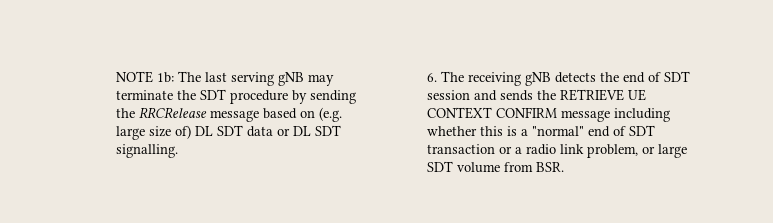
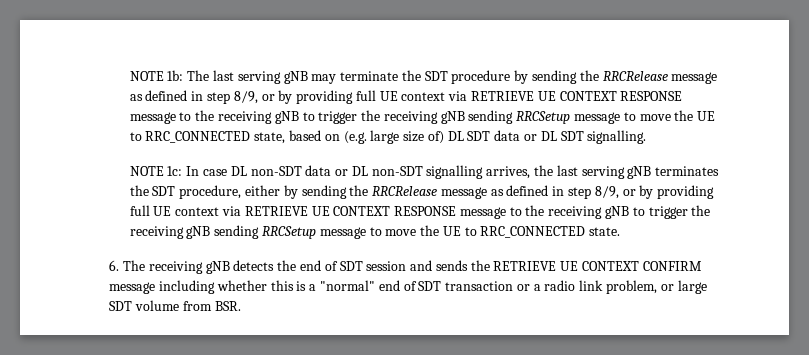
(259, 116) none -> [129,90,683,104] [129,110,716,124] [129,131,286,144] as defined in step 8/9, or by providing full UE context via RETRIEVE UE CONTEXT RESPONSE message to the receiving gNB to trigger the receiving gNB sending RRCSetup message to move the UE to RRC_CONNECTED state,
(178, 151) none -> [129,165,720,179] [129,185,715,199] [129,205,711,219] [129,225,621,239] // NOTE 1c: In case DL non-SDT data or DL non-SDT signalling arrives, the last serving gNB terminates the SDT procedure, either by sending the RRCRelease message as defined in step 8/9, or by providing full UE context via RETRIEVE UE CONTEXT RESPONSE message to the receiving gNB to trigger the receiving gNB sending RRCSetup message to move the UE to RRC_CONNECTED state.

